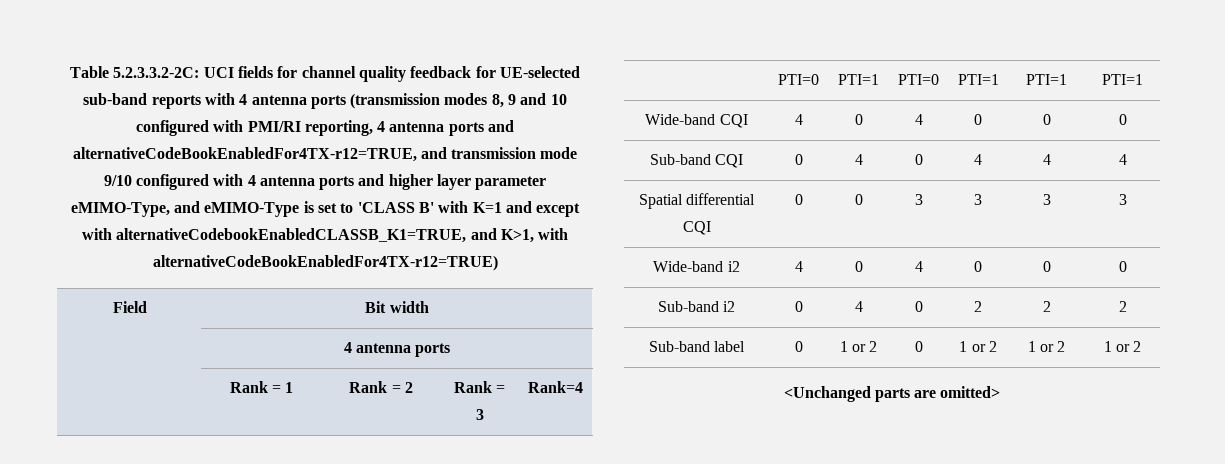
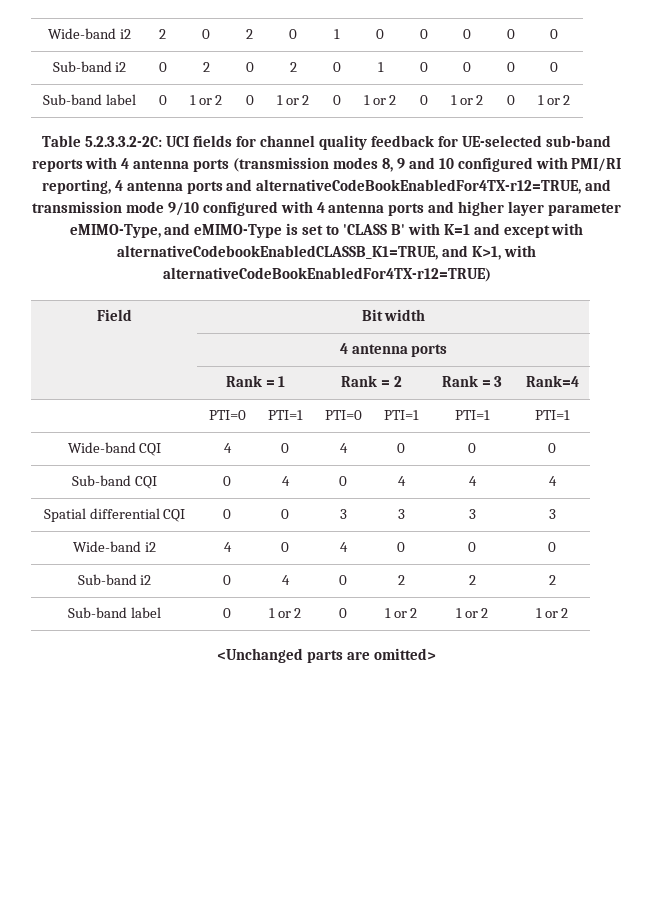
(70, 72) none -> [48,28,131,39] [159,29,166,39] [202,29,210,39] [246,29,253,39] [289,29,297,39] [334,29,340,39] [376,29,384,39] [419,29,428,39] [463,29,471,39] [506,29,515,39] [550,29,558,39] [52,61,127,72] [158,62,167,72] [202,62,210,72] [245,62,254,72] [289,62,297,72] [332,62,341,72] [377,62,384,72] [419,62,428,72] [463,62,471,72] [506,62,515,72] [550,62,558,72] [43,94,136,105] [158,95,167,105] [189,95,223,105] [245,95,254,105] [276,95,310,105] [332,95,341,105] [363,95,397,105] [419,95,428,105] [450,95,484,105] [506,95,515,105] [537,95,571,105] Wide-band i2 | 2 | 0 | 2 | 0 | 1 | 0 | 0 | 0 | 0 | 0 // Sub-band i2 | 0 | 2 | 0 | 2 | 0 | 1 | 0 | 0 | 0 | 0 // Sub-band label | 0 | 1 or 2 | 0 | 1 or 2 | 0 | 1 or 2 | 0 | 1 or 2 | 0 | 1 or 2 //

